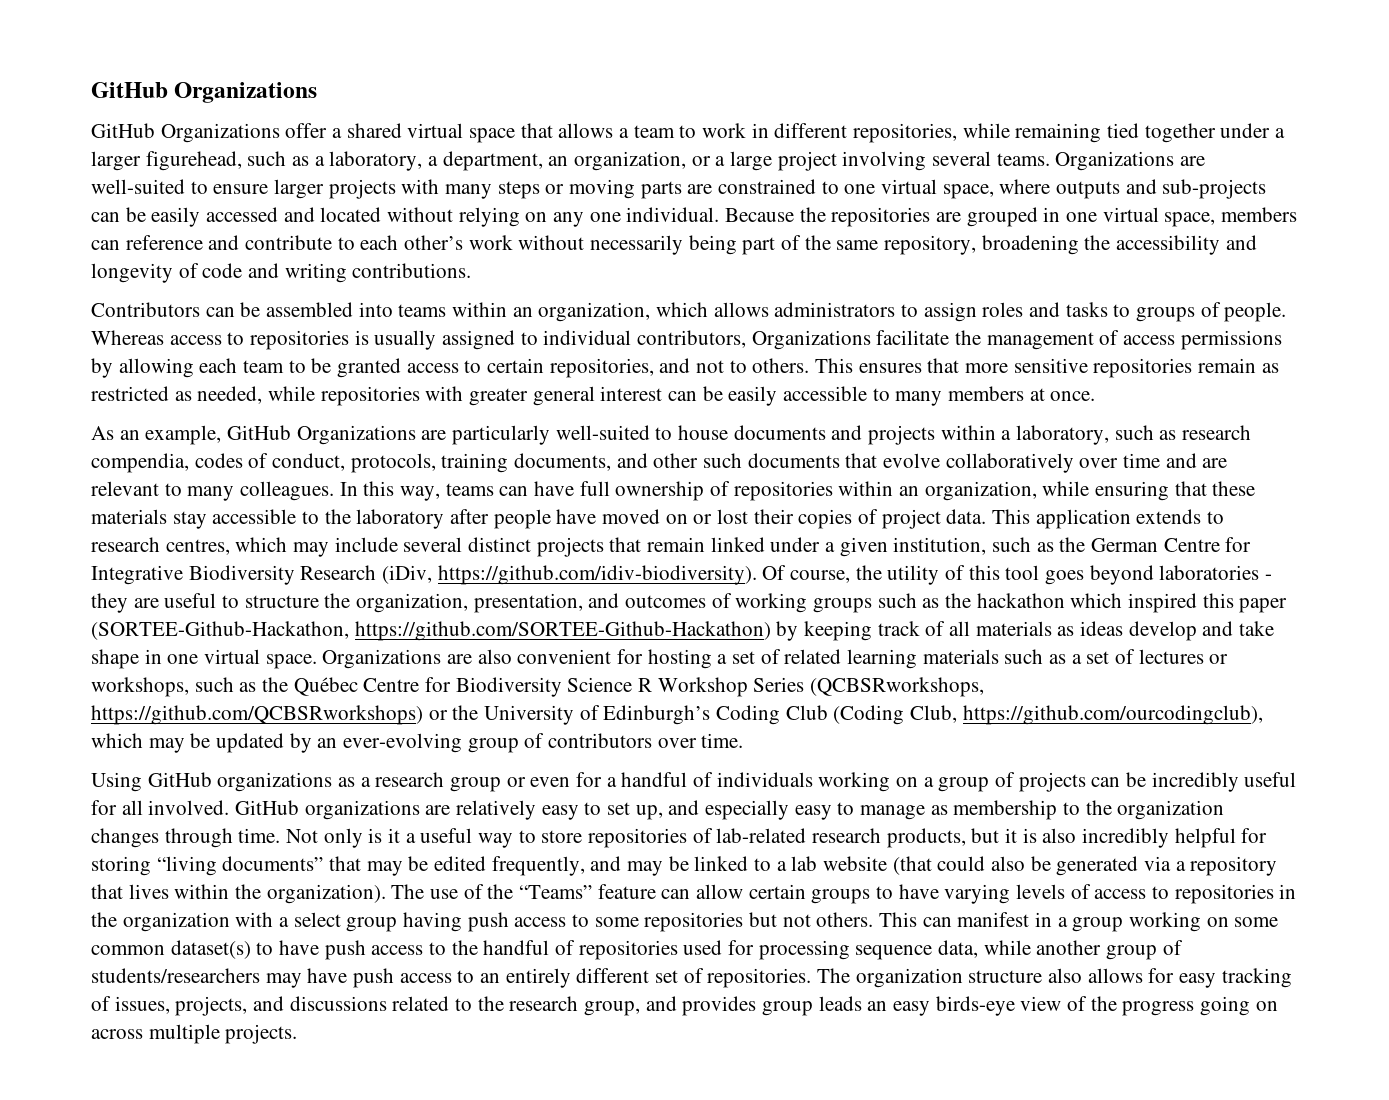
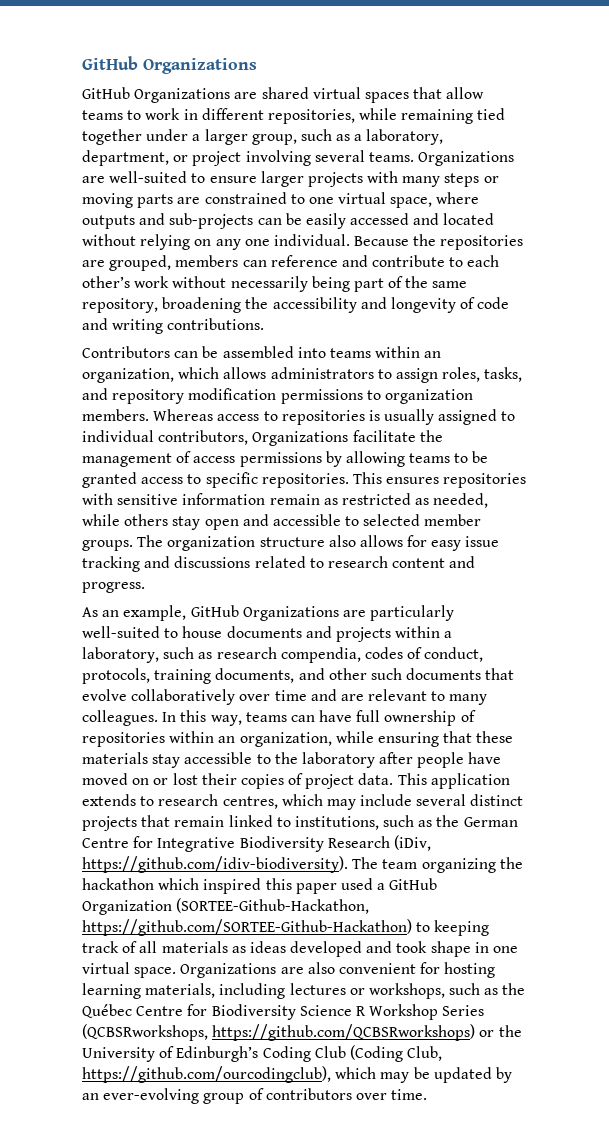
[285,123,675,143] offer a shared virtual space that allows a team -> [234,87,485,103] [82,110,123,120] are shared virtual spaces that allow teams
[145,151,242,171] figurehead, -> [251,134,297,145] group,
[428,151,773,171] a department, an organization, or a large -> [82,150,189,166] department, or
[966,207,1216,227] grouped in one virtual space, -> [109,255,172,271] grouped,
[982,302,1287,322] roles and tasks to groups of people. -> [442,367,523,382] [82,388,473,404] [82,409,149,421] roles, tasks, and repository modification permissions to organization members.
[199,358,285,373] each team -> [409,453,451,463] teams
[487,358,1193,378] certain repositories, and not to others. This ensures that more sensitive repositories -> [205,472,527,488] [82,493,266,505] specific repositories. This ensures repositories with sensitive information
[320,386,1096,406] repositories with greater general interest can be easily accessible to many members at once. -> [124,514,482,530] [82,535,500,551] [82,556,476,572] [82,582,145,593] others stay open and accessible to selected member groups. The organization structure also allows for easy issue tracking and discussions related to research content and progress.
[770,537,987,557] under a given institution, -> [276,816,379,830] to institutions,
[762,565,1273,585] [91,593,940,613] Of course, the utility of this tool goes beyond laboratories - they are useful to structure the organization, presentation, and outcomes of working groups such as -> [352,857,496,873] The team organizing
(1288, 605) none -> [340,878,438,890] [82,900,172,915] used a GitHub Organization
[776,621,799,641] by -> [416,922,431,932] to
[1128,621,1275,641] develop and take -> [290,941,428,957] developed and took
[717,649,1136,669] a set of related learning materials such as a set of -> [82,983,286,999] learning materials, including
[91,772,1297,792] [91,800,1225,820] [91,828,1268,848] [91,856,1278,876] [91,884,1297,904] [91,912,1279,932] [91,940,1183,960] [91,968,1292,988] [91,996,1278,1016] [91,1024,298,1044] // Using GitHub organizations as a research group or even for a handful of individuals working on a group of projects can be incredibly useful for all involved. GitHub organizations are relatively easy to set up, and especially easy to manage as membership to the organization changes through time. Not only is it a useful way to store repositories of lab-related research products, but it is also incredibly helpful for storing “living documents” that may be edited frequently, and may be linked to a lab website (that could also be generated via a repository that lives within the organization). The use of the “Teams” feature can allow certain groups to have varying levels of access to repositories in the organization with a select group having push access to some repositories but not others. This can manifest in a group working on some common dataset(s) to have push access to the handful of repositories used for processing sequence data, while another group of students/researchers may have push access to an entirely different set of repositories. The organization structure also allows for easy tracking of issues, projects, and discussions related to the research group, and provides group leads an easy birds-eye view of the progress going on across multiple projects. -> (428, 1094) none

